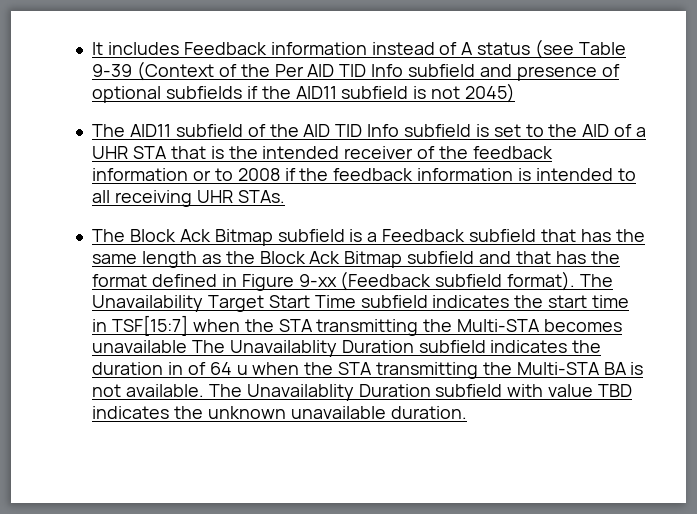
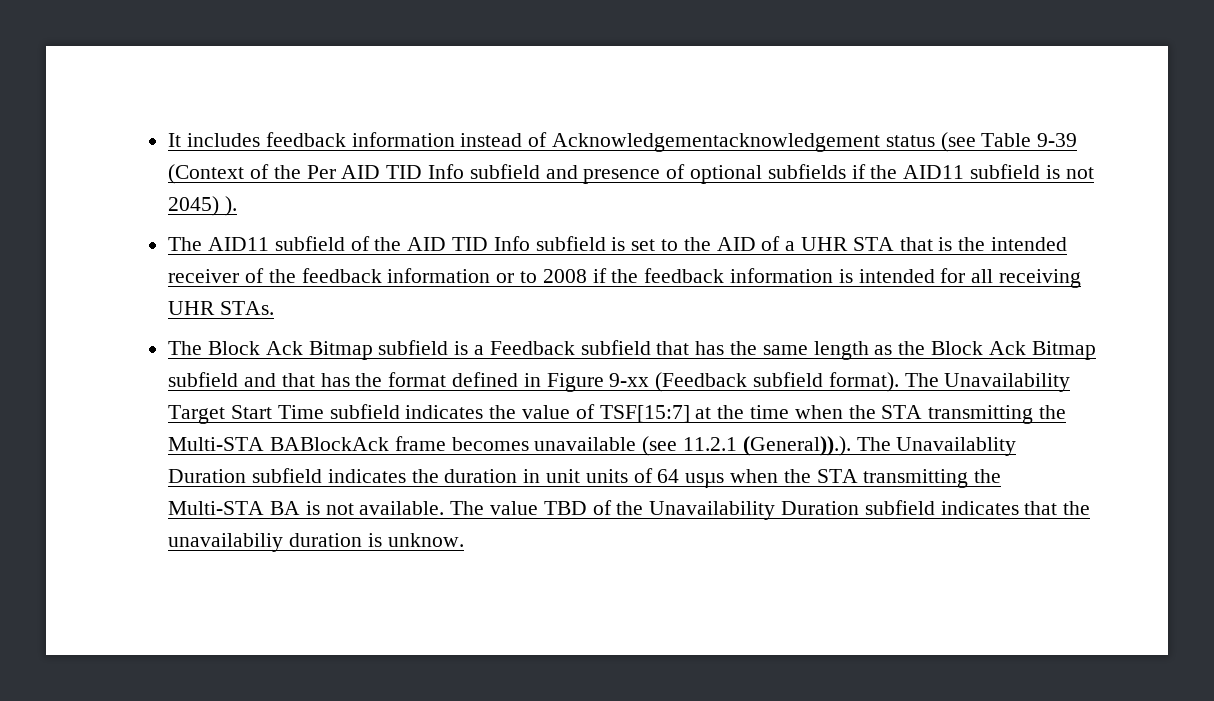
[183,42,267,55] Feedback -> [265,132,346,147] feedback
[461,42,474,55] A -> [552,133,881,152] Acknowledgementacknowledgement
(516, 93) none -> [224,196,237,216] ).
[617,168,636,181] to -> [940,268,966,283] for
[548,295,630,308] [92,315,623,336] [92,340,188,353] start time in TSF[15:7] when the STA transmitting the Multi-STA becomes unavailable -> [522,404,1067,424] [168,436,851,456] value of TSF[15:7] at the time when the STA transmitting the Multi-STA BABlockAck frame becomes unavailable (see 11.2.1 (General)).).
(183, 368) none -> [546,469,628,483] unit units
[236,365,248,375] u -> [685,473,725,488] usµs
[246,384,633,401] [92,406,467,419] Unavailablity Duration subfield with value TBD indicates the unknown unavailable duration. -> [490,500,1091,520] [168,533,464,552] value TBD of the Unavailability Duration subfield indicates that the unavailabiliy duration is unknow.

